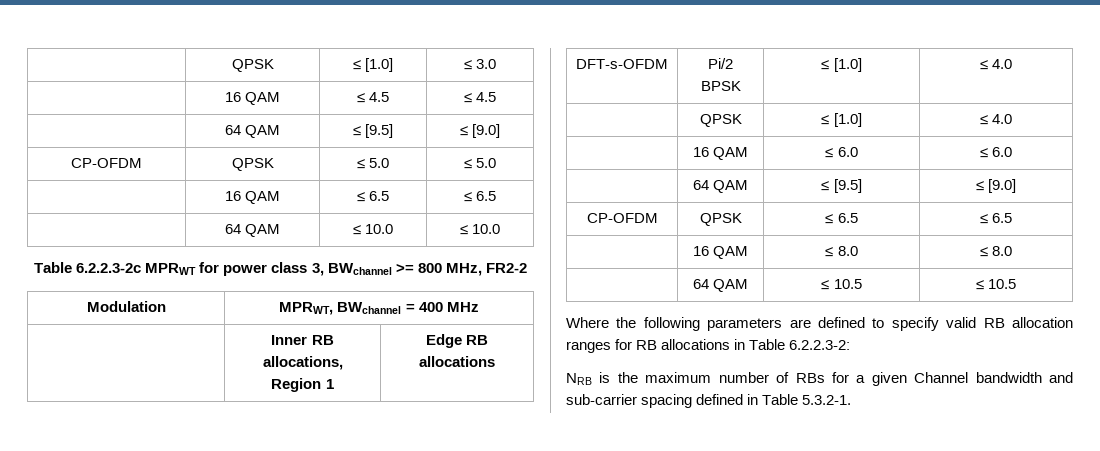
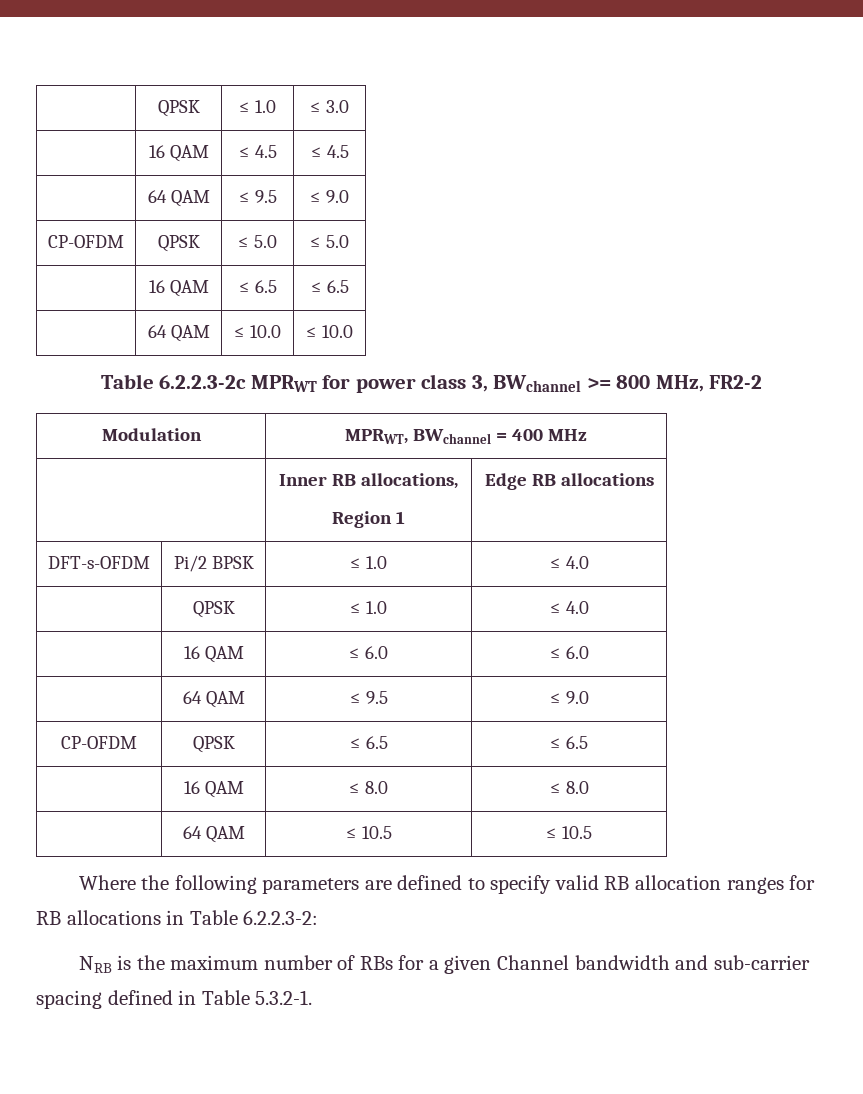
[231,59,274,72] [352,58,394,72] | QPSK | ≤ [1.0] -> [157,100,200,117] [239,100,276,113] | QPSK | ≤ 1.0
[365,124,394,138] [459,124,501,138] [9.5] | ≤ [9.0] -> [254,190,277,203] [310,190,349,203] 9.5 | ≤ 9.0
[833,58,862,72] [1.0] -> [365,556,387,569] 1.0
[833,113,862,127] [1.0] -> [365,601,387,614] 1.0
[833,179,862,193] [975,179,1017,193] [9.5] | ≤ [9.0] -> [365,691,388,704] [549,691,589,704] 9.5 | ≤ 9.0

